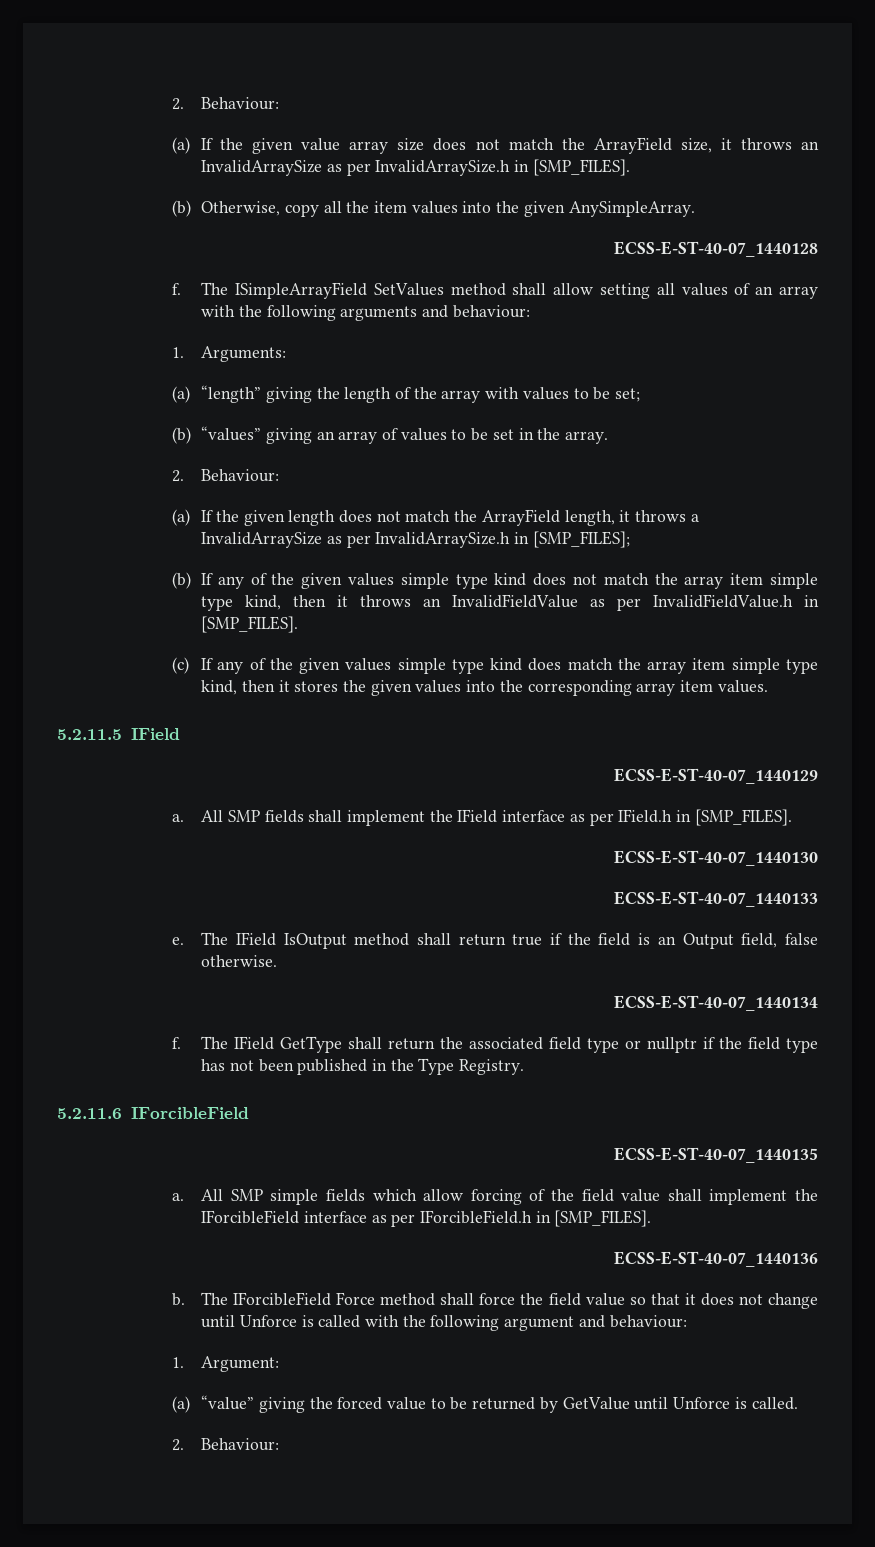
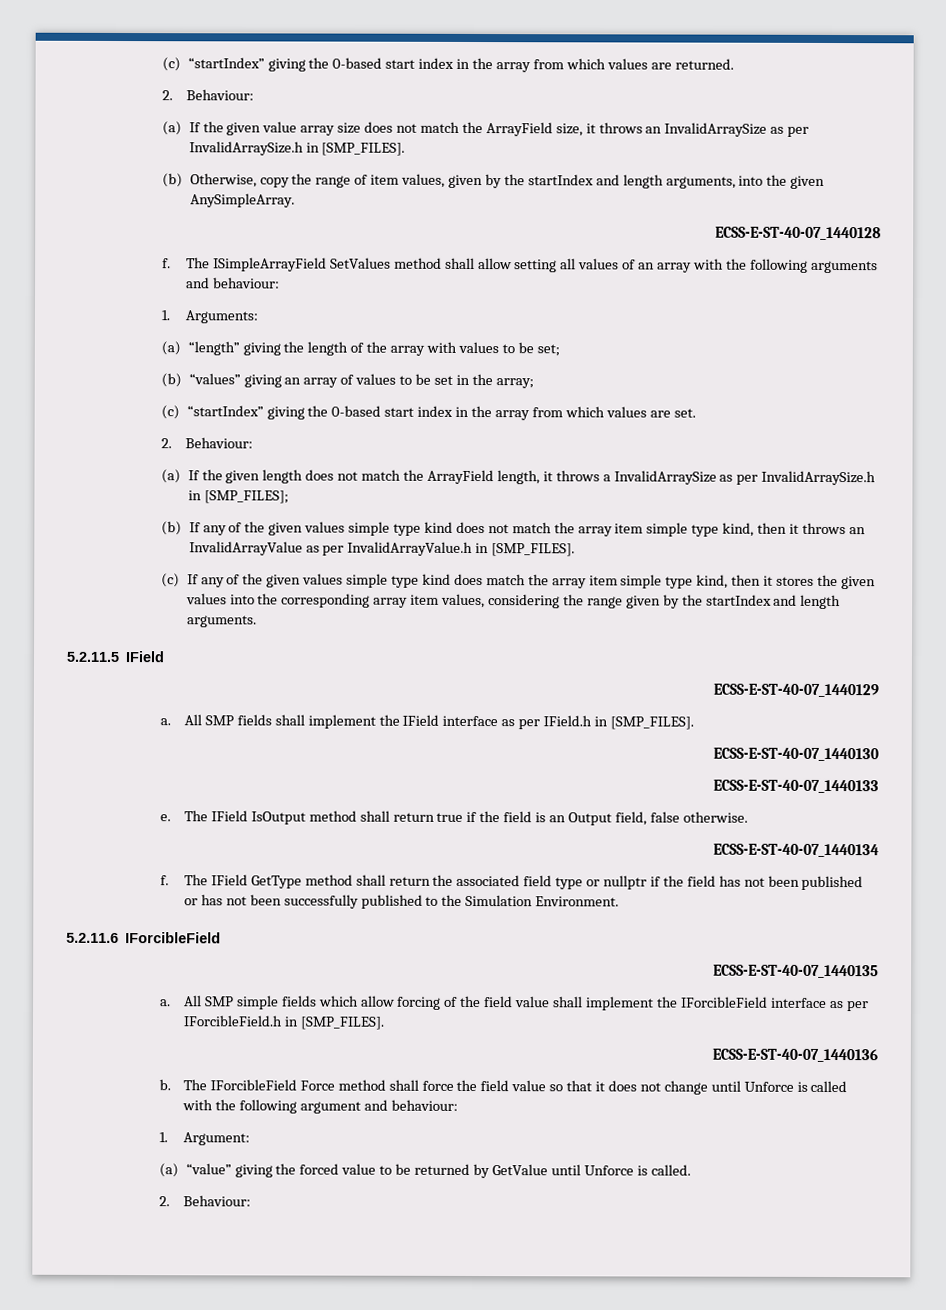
(172, 104) none -> [162,57,734,73] (c) “startIndex” giving the 0-based start index in the array from which values are returned. //
[323,201,458,214] all the item values -> [291,173,736,189] the range of item values, given by the startIndex and length arguments,
[565,431,609,444] array. -> [495,378,534,389] [161,405,696,421] array; // (c) “startIndex” giving the 0-based start index in the array from which values are set.
[452,594,794,611] InvalidFieldValue as per InvalidFieldValue.h -> [188,541,474,557] InvalidArrayValue as per InvalidArrayValue.h
[717,680,768,693] values. -> [441,593,842,610] [186,615,257,628] values, considering the range given by the startIndex and length arguments.
(343, 1044) none -> [304,874,353,886] method
[785,1038,818,1053] type -> (716, 881) none
[371,1058,525,1075] in the Type Registry. -> [183,894,620,909] or has not been successfully published to the Simulation Environment.

